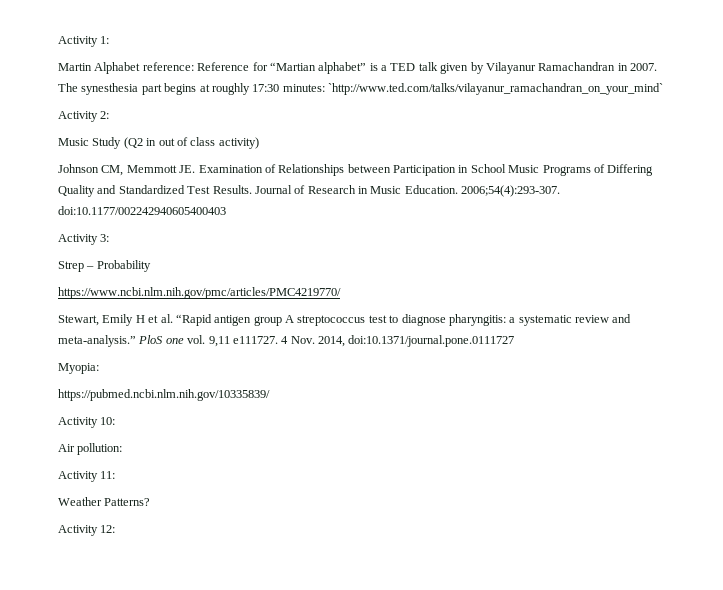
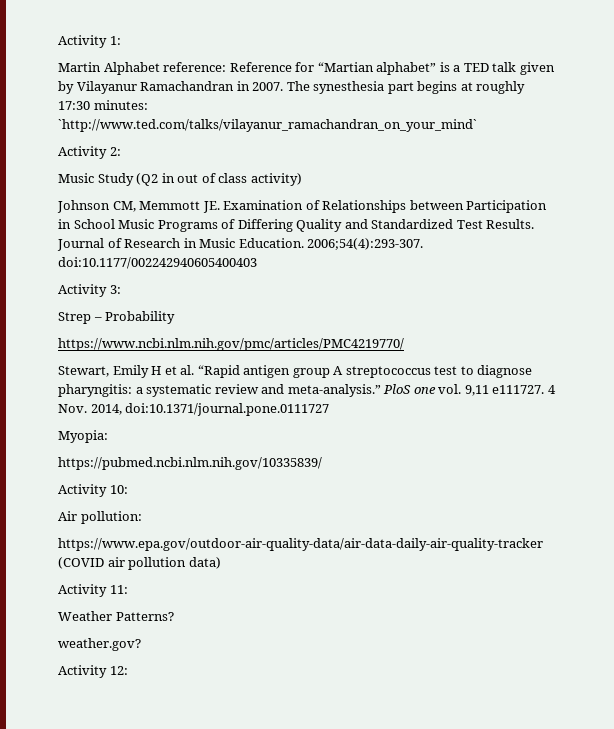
(123, 449) none -> [58,538,543,551] [58,557,221,570] // https://www.epa.gov/outdoor-air-quality-data/air-data-daily-air-quality-tracker (COVID air pollution data)
(151, 502) none -> [58,638,141,651] // weather.gov?

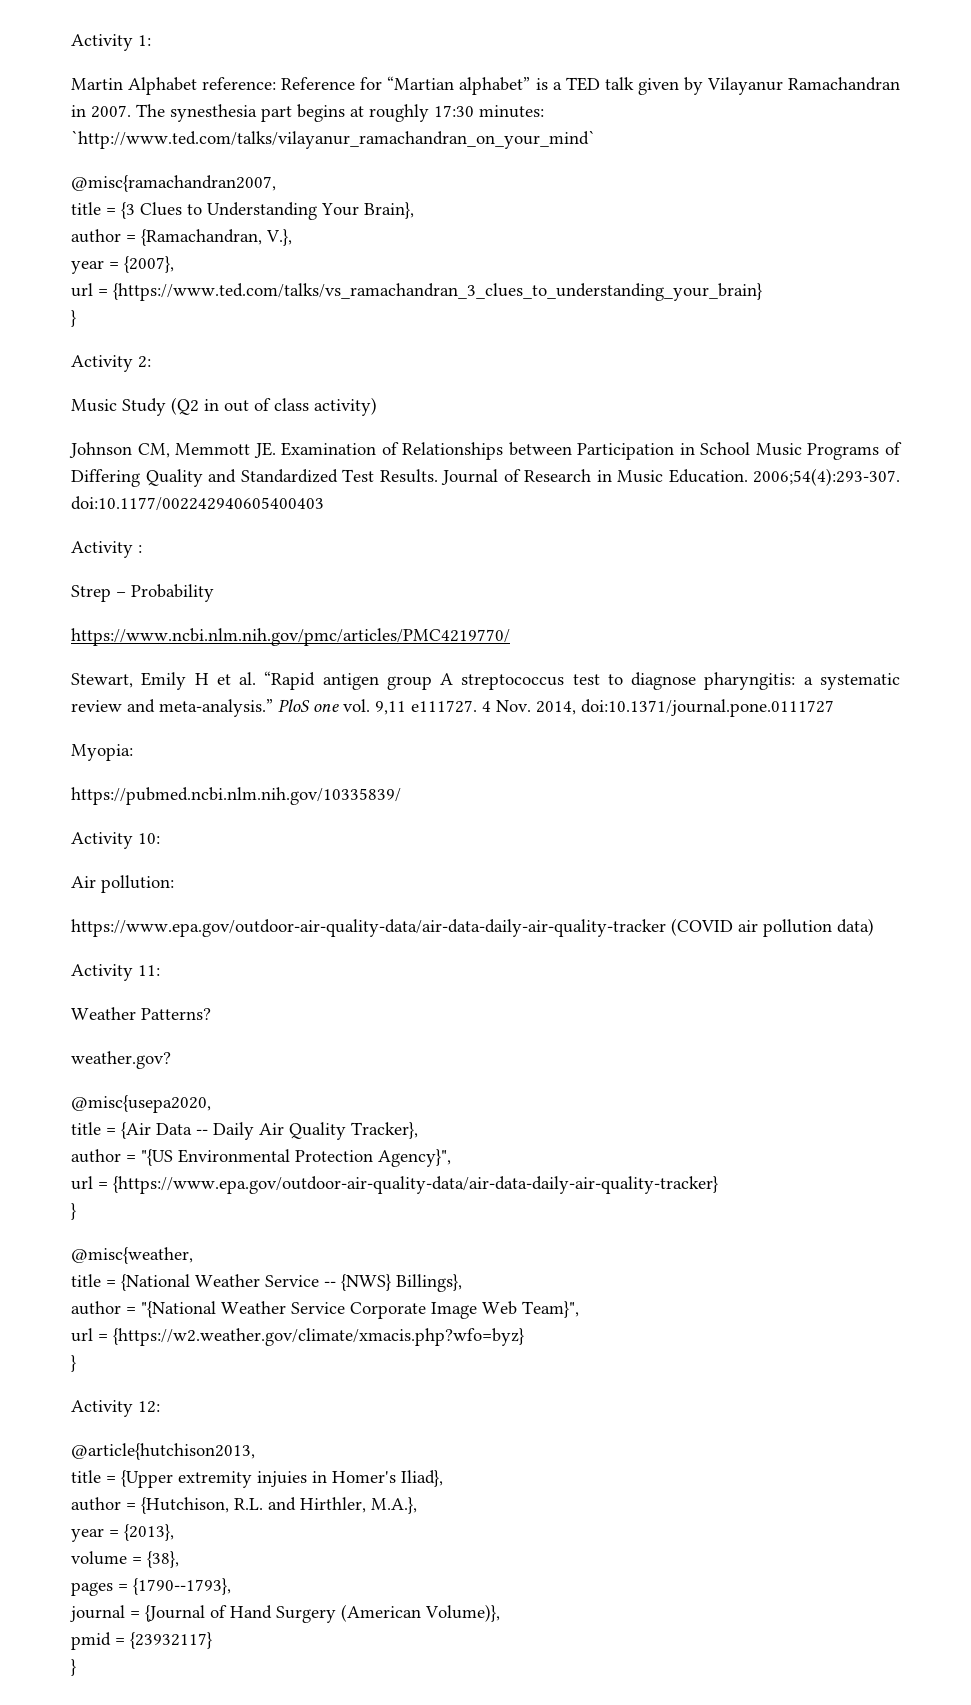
(477, 125) none -> [71,175,276,192] [71,202,414,220] [71,229,292,246] [71,256,174,274] [71,283,762,301] [71,310,76,327] // @misc{ramachandran2007, // title = {3 Clues to Understanding Your Brain}, // author = {Ramachandran, V.}, // year = {2007}, // url = {https://www.ted.com/talks/vs_ramachandran_3_clues_to_understanding_your_brain} // }
[109,285,121,294] 3: -> [138,545,142,553] :
[58,665,128,678] Activity 12: -> [71,1095,211,1113] [71,1122,418,1140] [71,1149,451,1167] [71,1176,718,1194] [71,1203,76,1220] [71,1247,193,1264] [71,1274,462,1292] [71,1301,579,1319] [71,1328,524,1346] [71,1355,76,1372] [71,1400,160,1417] [71,1443,255,1460] [71,1470,443,1488] [71,1497,417,1514] [71,1524,174,1542] [71,1551,179,1568] [71,1578,231,1596] [70,1604,500,1623] [71,1632,212,1650] [71,1659,76,1676] @misc{usepa2020, // title = {Air Data -- Daily Air Quality Tracker}, // author = "{US Environmental Protection Agency}", // url = {https://www.epa.gov/outdoor-air-quality-data/air-data-daily-air-quality-tracker} // } // @misc{weather, // title = {National Weather Service -- {NWS} Billings}, // author = "{National Weather Service Corporate Image Web Team}", // url = {https://w2.weather.gov/climate/xmacis.php?wfo=byz} // } // Activity 12: // @article{hutchison2013, // title = {Upper extremity injuies in Homer's Iliad}, // author = {Hutchison, R.L. and Hirthler, M.A.}, // year = {2013}, // volume = {38}, // pages = {1790--1793}, // journal = {Journal of Hand Surgery (American Volume)}, // pmid = {23932117} // }

